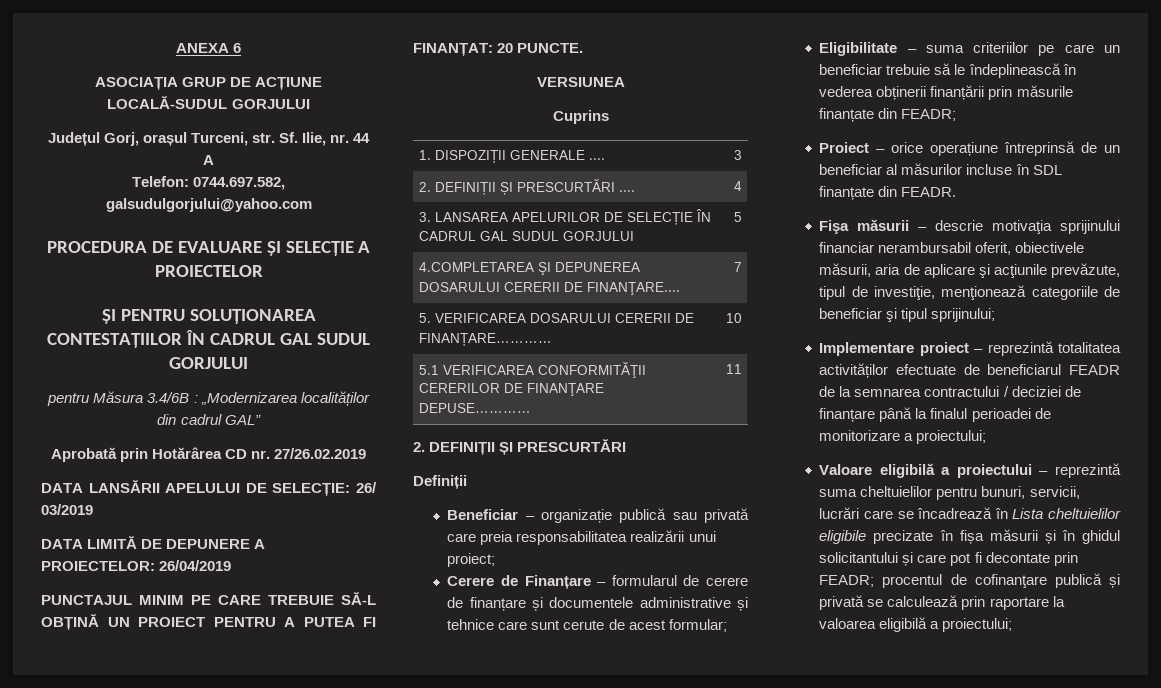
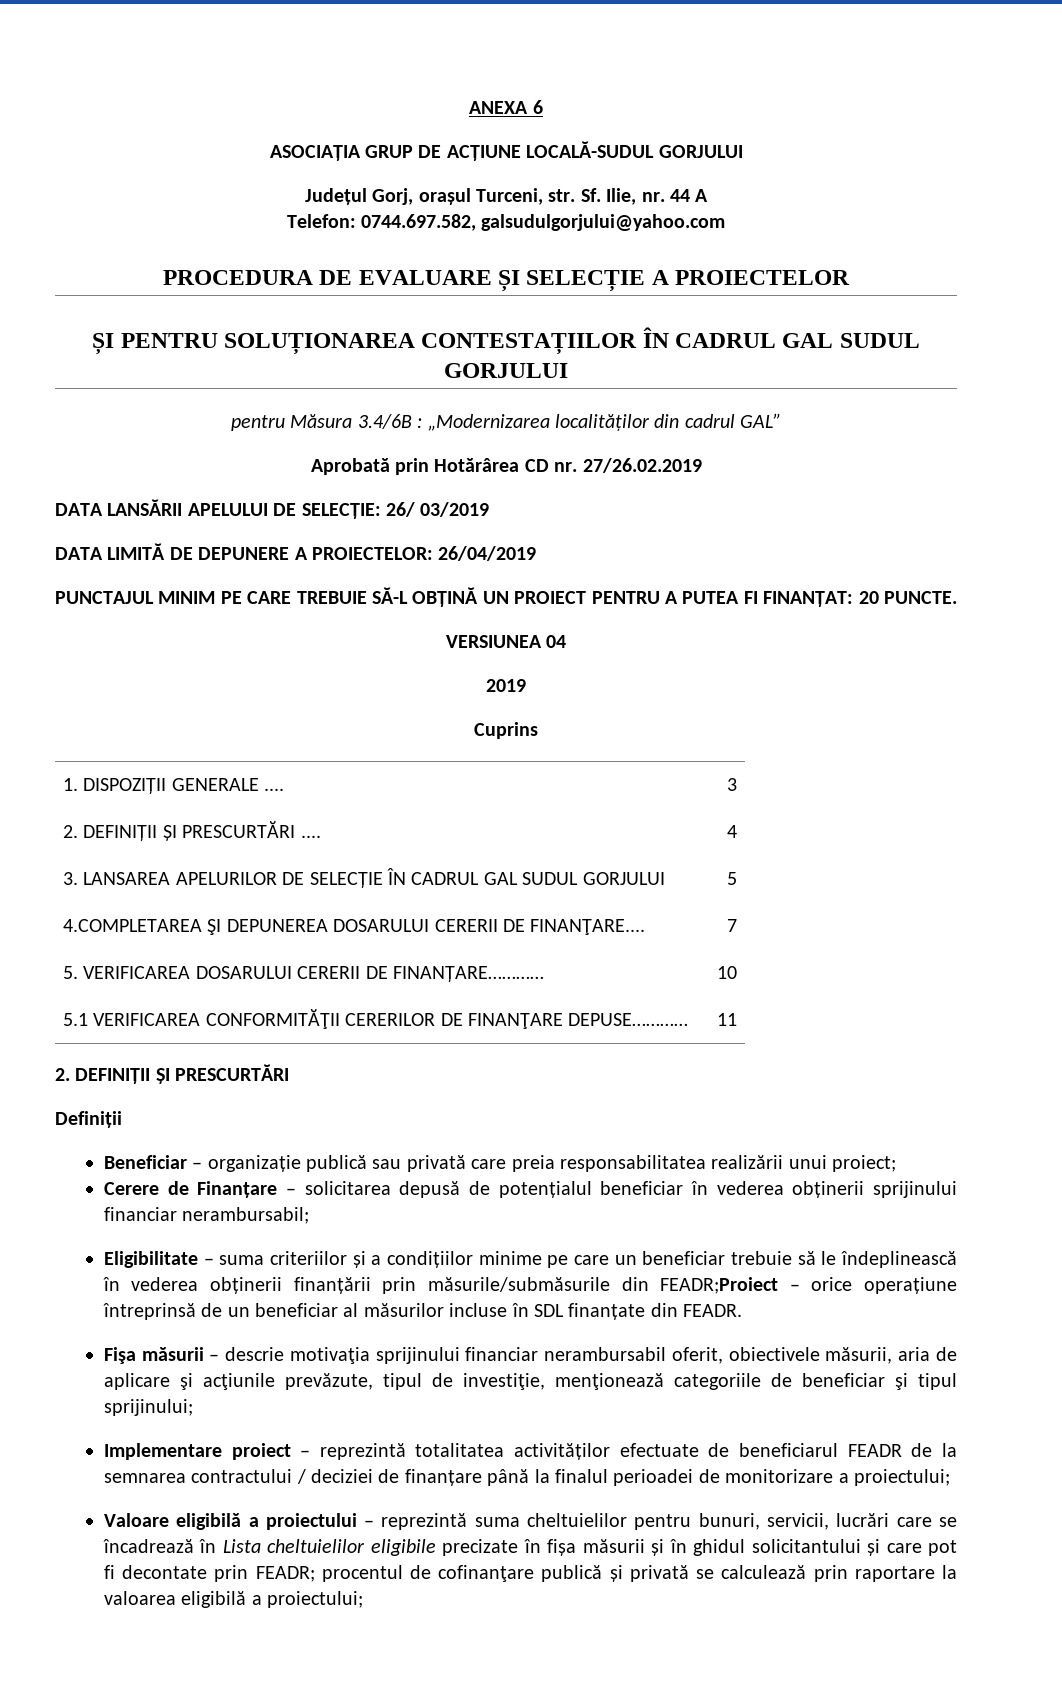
(625, 82) none -> [546,635,567,648] [486,679,526,692] 04 // 2019
[611,575,748,586] [447,597,748,611] [447,619,727,632] formularul de cerere de finanțare și documentele administrative și tehnice care sunt cerute de acest formular; -> [304,1181,957,1198] [103,1207,310,1224] solicitarea depusă de potențialul beneficiar în vederea obținerii sprijinului financiar nerambursabil;
(1029, 47) none -> [352,1251,542,1268] și a condițiilor minime
[1016,85,1073,97] [819,108,957,122] [819,142,870,153] măsurile finanțate din FEADR; // Proiect -> [427,1277,779,1294] măsurile/submăsurile din FEADR;Proiect

